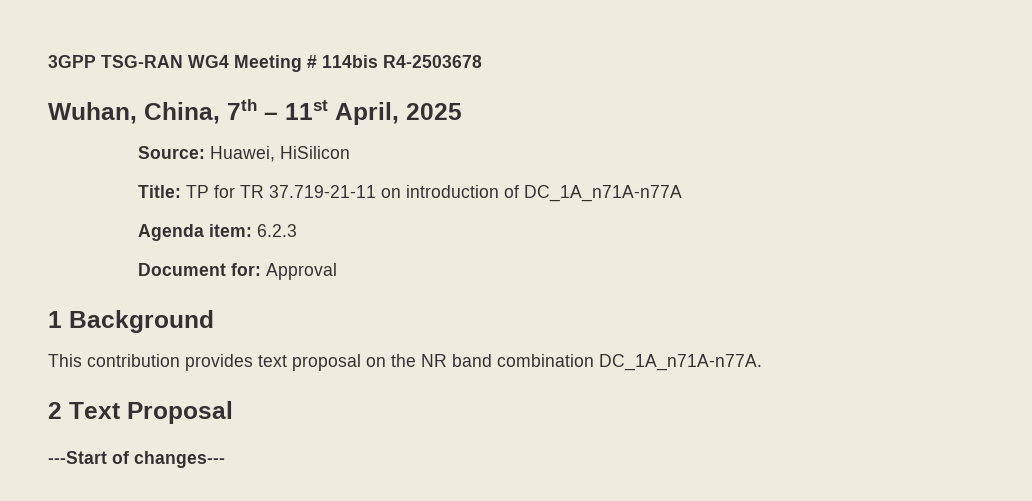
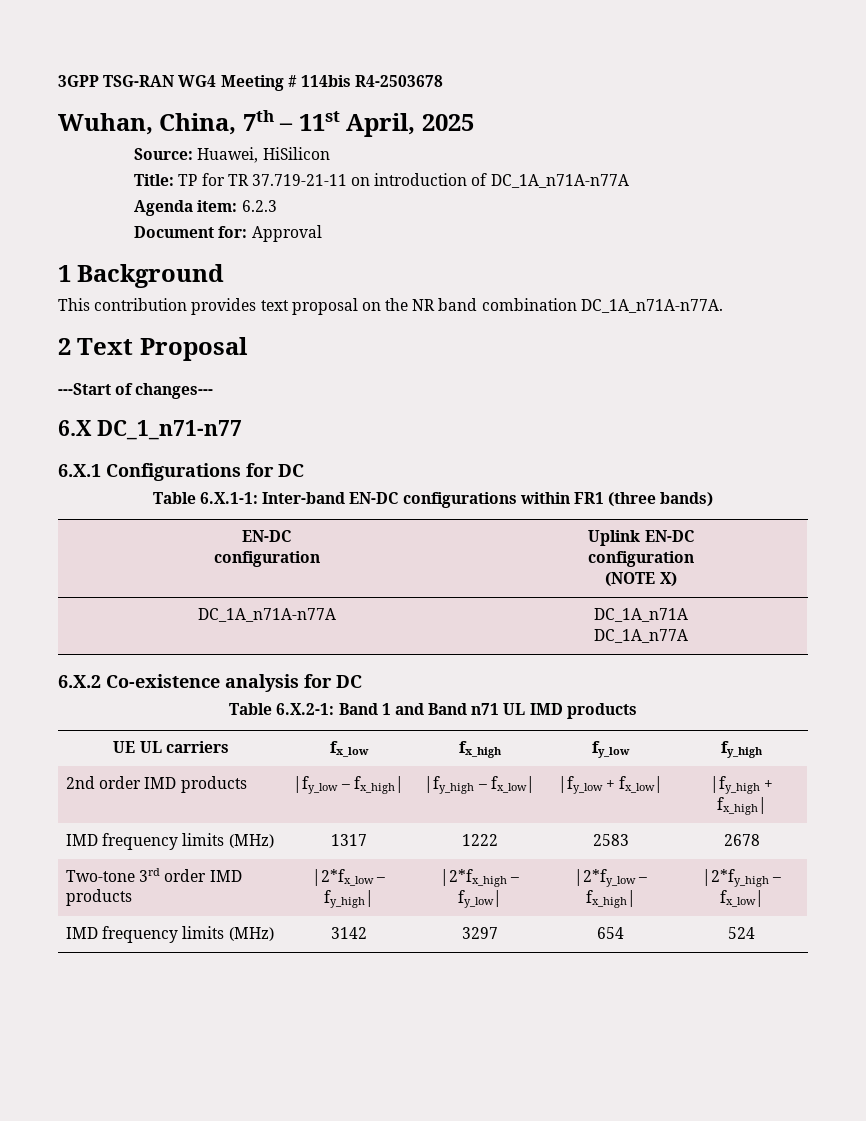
(225, 459) none -> [58,420,242,440] [58,463,304,481] [152,492,714,508] [242,530,291,542] [213,551,320,567] [588,530,694,546] [588,551,694,567] [605,572,677,587] [197,608,336,622] [594,608,688,622] [594,629,688,643] [58,674,362,692] [229,703,637,719] [113,741,229,753] [329,741,369,757] [458,741,502,758] [592,741,630,758] [721,741,763,758] [66,776,247,793] [293,776,404,794] [424,776,535,794] [557,776,664,794] [709,776,774,794] [716,797,767,815] [66,833,274,850] [330,834,367,846] [461,834,498,846] [592,834,629,846] [723,834,760,846] [66,868,242,882] [66,889,133,906] [311,869,386,886] [323,890,374,908] [439,869,520,887] [457,890,502,908] [573,869,648,887] [585,890,636,908] [701,869,782,887] [719,890,764,907] [66,926,274,943] [330,927,367,939] [461,927,498,939] [597,927,624,939] [728,927,755,939] // 6.X DC_1_n71-n77 // 6.X.1 Configurations for DC // Table 6.X.1-1: Inter-band EN-DC configurations within FR1 (three bands) // EN-DC // configuration | Uplink EN-DC // configuration // (NOTE X) // DC_1A_n71A-n77A | DC_1A_n71A // DC_1A_n77A // 6.X.2 Co-existence analysis for DC // Table 6.X.2-1: Band 1 and Band n71 UL IMD products // UE UL carriers | fx_low | fx_high | fy_low | fy_high // 2nd order IMD products | |fy_low – fx_high| | |fy_high – fx_low| | |fy_low + fx_low| | |fy_high + fx_high| // IMD frequency limits (MHz) | 1317 | 1222 | 2583 | 2678 // Two-tone 3rd order IMD products | |2*fx_low – fy_high| | |2*fx_high – fy_low| | |2*fy_low – fx_high| | |2*fy_high – fx_low| // IMD frequency limits (MHz) | 3142 | 3297 | 654 | 524

